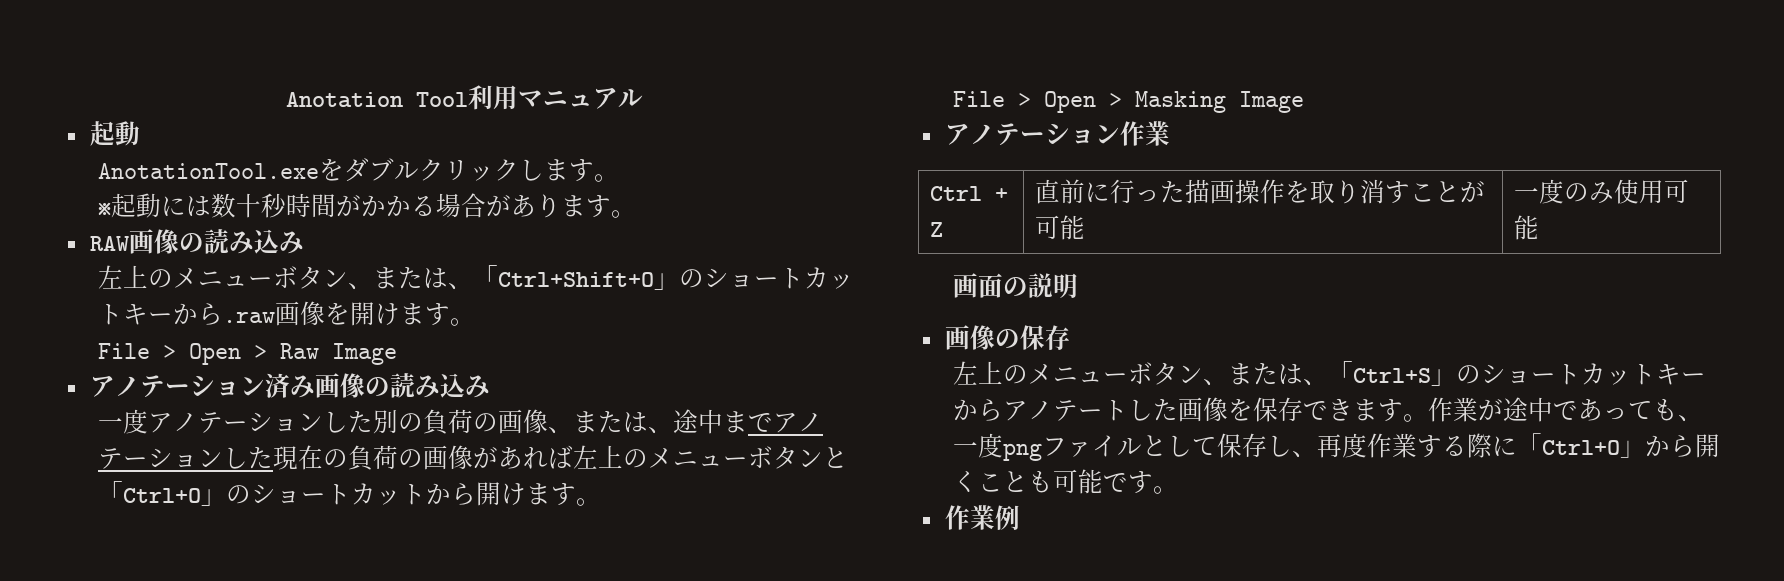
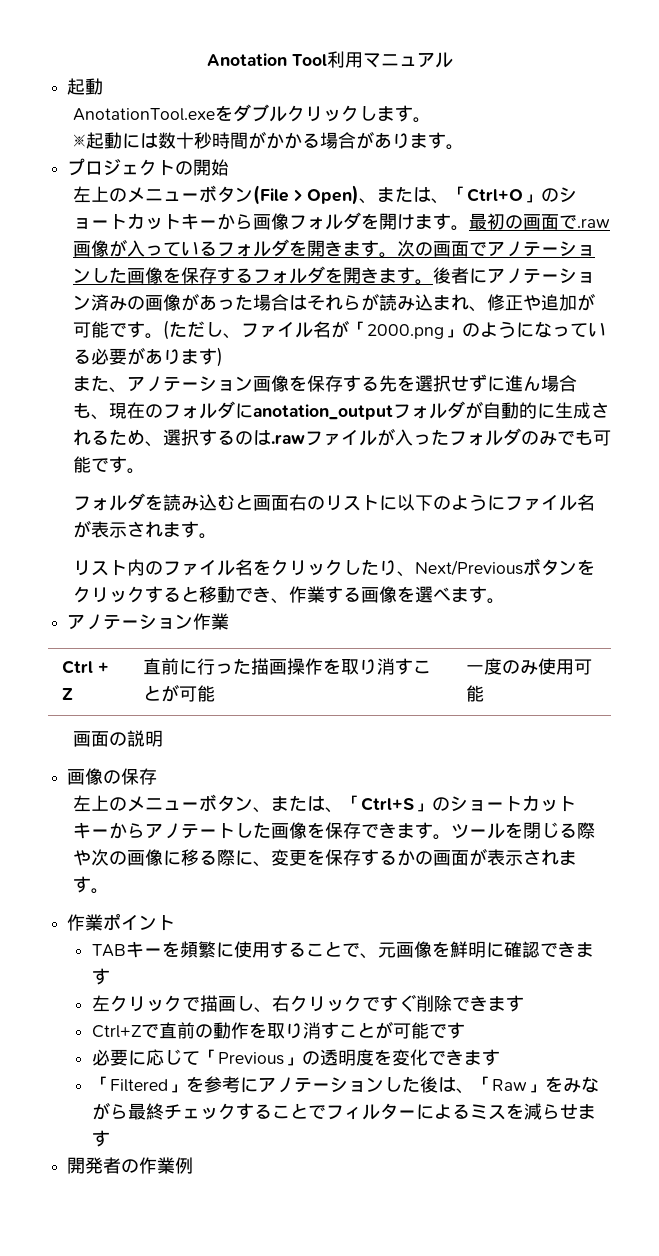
[89,229,304,254] [98,265,855,290] [98,301,326,326] RAW画像の読み込み // 左上のメニューボタン、または、「Ctrl+Shift+O」のショートカットキーから.raw画像 -> [67,158,230,176] [72,185,577,205] [72,212,361,230] プロジェクトの開始 // 左上のメニューボタン(File > Open)、または、「Ctrl+O」のショートカットキーから画像フォルダ
[98,343,398,365] [89,373,490,398] [98,409,749,435] // File > Open > Raw Image // アノテーション済み画像の読み込み // 一度アノテーションした別の負荷の画像、または、途中ま -> [468,213,610,230] [72,239,469,258] 最初の画面で.raw画像が入っているフォルダを開きます。次の画面
[273,445,849,471] [98,481,602,506] [953,91,1305,113] 現在の負荷の画像があれば左上のメニューボタンと「Ctrl+O」のショートカットから開けます。 // File > Open > Masking Image -> [126,266,595,285] [72,293,595,312] [72,320,606,340] [72,347,223,367] [72,374,577,393] [72,401,609,420] [72,428,611,447] [72,456,145,474] [72,493,595,511] [72,520,217,539] [72,558,595,577] [72,586,505,604] 画像を保存するフォルダを開きます。後者にアノテーション済みの画像があった場合はそれらが読み込まれ、修正や追加が可能です。(ただし、ファイル名が「2000.png」のようになっている必要があります) // また、アノテーション画像を保存する先を選択せずに進ん場合も、現在のフォルダにanotation_outputフォルダが自動的に生成されるため、選択するのは.rawファイルが入ったフォルダのみでも可能です。 // フォルダを読み込むと画面右のリストに以下のようにファイル名が表示されます。 // リスト内のファイル名をクリックしたり、Next/Previousボタンをクリックすると移動でき、作業する画像を選べます。
[1428,397,1704,422] [953,433,1721,461] [953,469,1179,494] 作業が途中であっても、一度pngファイルとして保存し、再度作業する際に「Ctrl+O」から開くことも可能です。 // -> [450,822,595,839] [72,848,577,867] [72,876,109,894] [67,913,176,931] [92,941,595,959] [92,968,111,985] [92,994,525,1013] [92,1021,466,1039] [92,1049,501,1066] [92,1076,600,1094] [92,1102,597,1120] [92,1130,111,1147] [67,1157,140,1174] ツールを閉じる際や次の画像に移る際に、変更を保存するかの画面が表示されます。 // 作業ポイント // TABキーを頻繁に使用することで、元画像を鮮明に確認できます // 左クリックで描画し、右クリックですぐ削除できます // Ctrl+Zで直前の動作を取り消すことが可能です // 必要に応じて「Previous」の透明度を変化できます // 「Filtered」を参考にアノテーションした後は、「Raw」をみながら最終チェックすることでフィルターによるミスを減らせます // 開発者の

